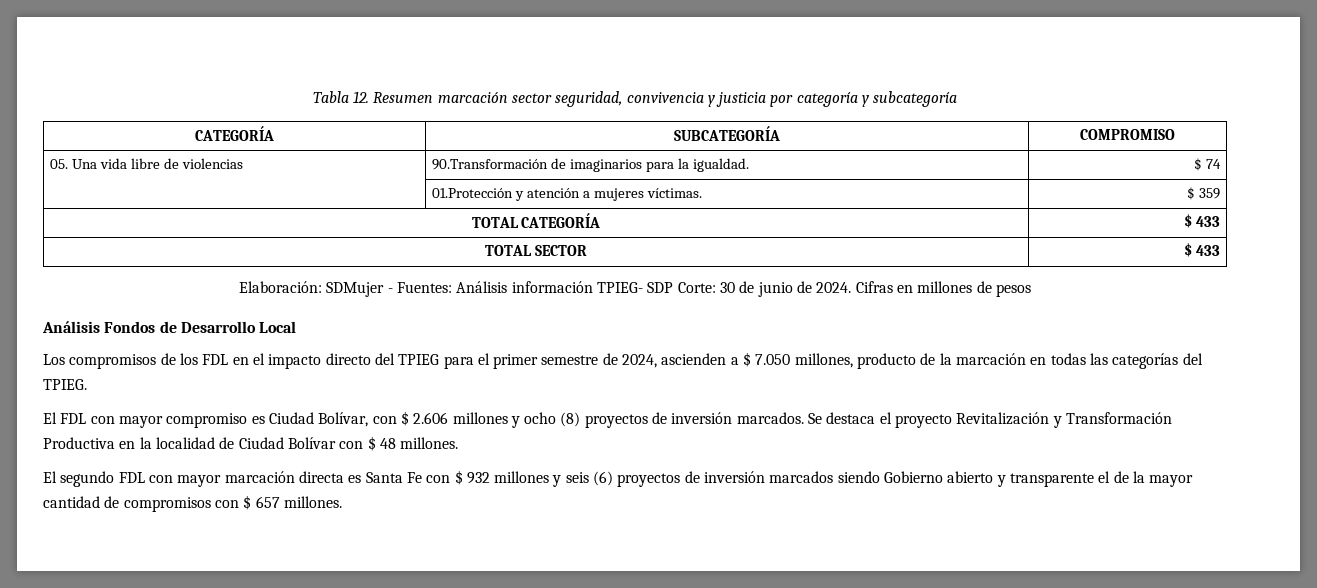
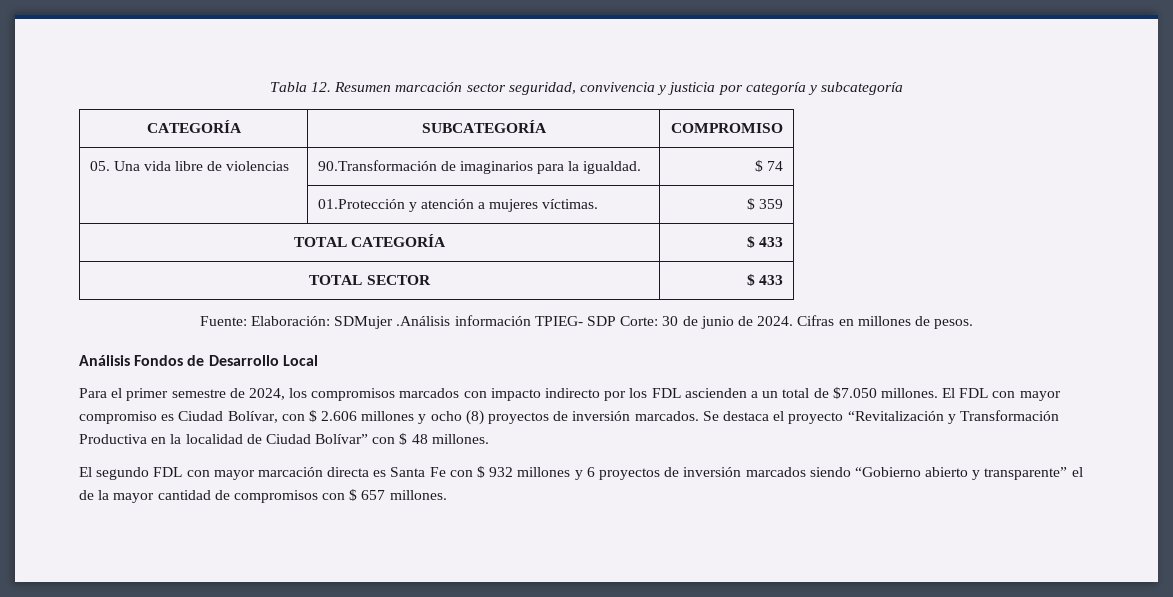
(1220, 250) none -> [199,316,247,326] Fuente:
[387,281,508,293] - Fuentes: Análisis -> [396,316,451,326] .Análisis
[995,284,1031,297] pesos -> [934,319,974,329] pesos.
[43,353,474,369] Los compromisos de los FDL en el impacto directo del TPIEG para -> [79,388,107,398] Para
[661,352,1203,369] [43,379,87,390] ascienden a $ 7.050 millones, producto de la marcación en todas las categorías del TPIEG. // -> [289,387,938,401] los compromisos marcados con impacto indirecto por los FDL ascienden a un total de $7.050 millones.
[956,412,1050,425] Revitalización -> [847,411,944,421] “Revitalización
[287,437,336,449] Bolívar -> [315,434,369,444] Bolívar”
[565,471,614,486] seis (6) -> [586,467,595,477] 6
[884,471,944,483] Gobierno -> [854,467,921,477] “Gobierno
[1010,473,1095,487] transparente -> [984,467,1068,480] transparente”

